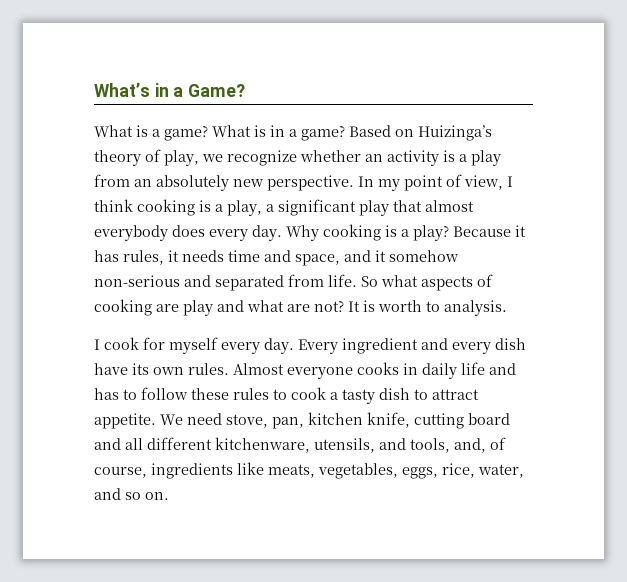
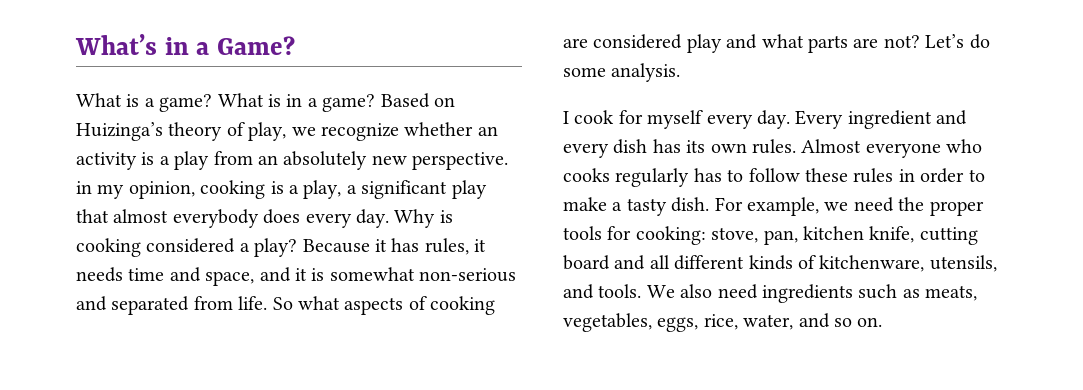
[358,174,513,191] [94,199,133,212] In my point of view, I think -> [76,181,195,199] in my opinion,
[323,224,397,241] cooking is -> [439,210,453,223] [76,238,236,257] is cooking considered
[389,250,459,262] somehow -> [311,267,415,281] is somewhat
(179, 308) none -> [593,34,683,49] considered
(284, 306) none -> [808,35,848,53] parts
[348,300,440,312] It is worth to -> [925,34,990,49] [563,67,606,77] Let’s do some
[94,363,128,375] have -> [652,139,681,153] has
[357,362,516,379] cooks in daily life and -> [946,139,983,153] [563,168,690,187] who cooks regularly
[273,387,479,404] [94,413,222,429] to cook a tasty dish to attract appetite. We need -> [898,168,985,183] [563,197,984,216] [563,226,706,245] in order to make a tasty dish. For example, we need the proper tools for cooking:
(212, 443) none -> [748,255,816,270] kinds of
[410,437,506,453] [94,462,264,479] tools, and, of course, ingredients like -> [598,284,920,303] tools. We also need ingredients such as

